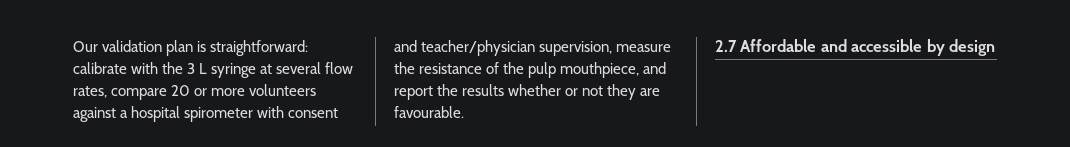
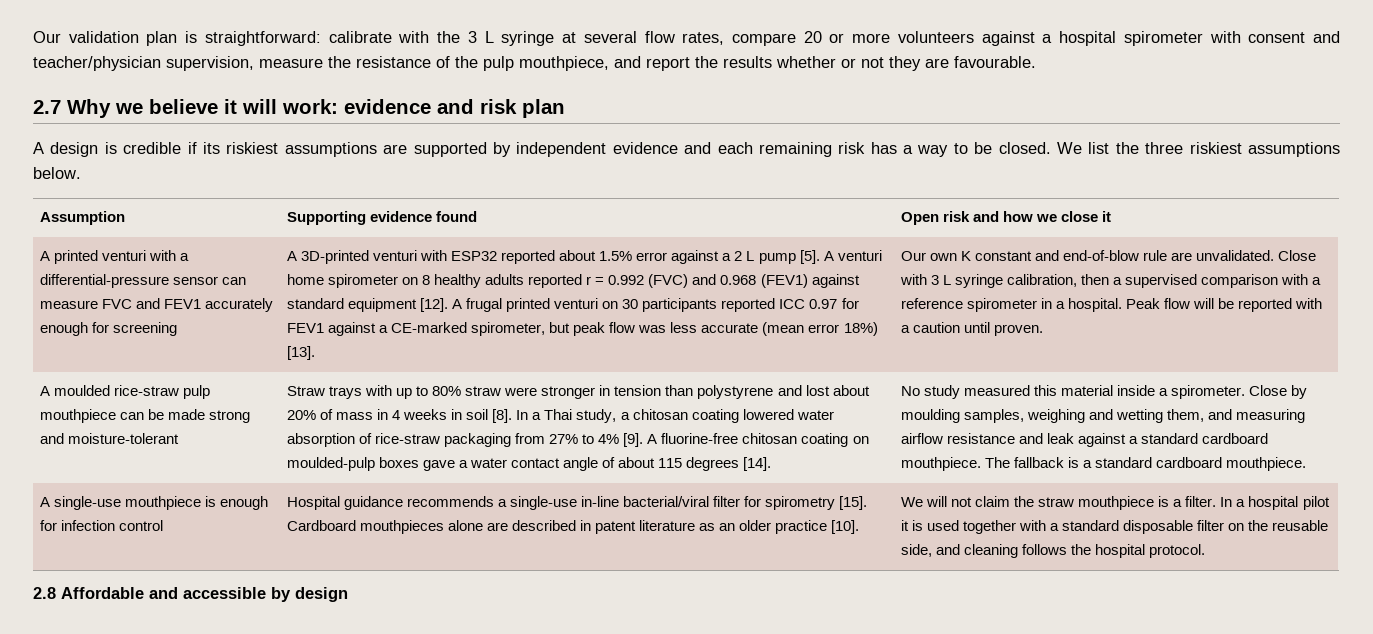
(737, 46) none -> [67,99,565,118] [33,142,1340,157] [33,167,81,179] [39,211,125,225] [286,211,477,225] [900,211,1112,225] [39,250,190,264] [39,274,246,288] [39,298,274,312] [39,322,177,336] [286,250,882,264] [286,274,860,288] [286,298,859,312] [286,322,878,336] [286,346,315,360] [900,250,1317,261] [899,274,1322,288] [900,298,1323,312] [900,322,1044,336] [39,385,211,399] [39,409,251,423] [39,433,179,444] [286,385,870,399] [286,409,834,423] [286,433,869,447] [286,457,772,471] [900,385,1308,399] [900,409,1306,423] [900,433,1269,447] [900,457,1307,471] [39,496,269,510] [39,520,163,531] [286,496,868,510] [286,520,860,534] [900,496,1330,510] [900,520,1329,534] [900,544,1206,558] [33,587,56,599] Why we believe it will work: evidence and risk plan // A design is credible if its riskiest assumptions are supported by independent evidence and each remaining risk has a way to be closed. We list the three riskiest assumptions below. // Assumption | Supporting evidence found | Open risk and how we close it // A printed venturi with a differential-pressure sensor can measure FVC and FEV1 accurately enough for screening | A 3D-printed venturi with ESP32 reported about 1.5% error against a 2 L pump [5]. A venturi home spirometer on 8 healthy adults reported r = 0.992 (FVC) and 0.968 (FEV1) against standard equipment [12]. A frugal printed venturi on 30 participants reported ICC 0.97 for FEV1 against a CE-marked spirometer, but peak flow was less accurate (mean error 18%) [13]. | Our own K constant and end-of-blow rule are unvalidated. Close with 3 L syringe calibration, then a supervised comparison with a reference spirometer in a hospital. Peak flow will be reported with a caution until proven. // A moulded rice-straw pulp mouthpiece can be made strong and moisture-tolerant | Straw trays with up to 80% straw were stronger in tension than polystyrene and lost about 20% of mass in 4 weeks in soil [8]. In a Thai study, a chitosan coating lowered water absorption of rice-straw packaging from 27% to 4% [9]. A fluorine-free chitosan coating on moulded-pulp boxes gave a water contact angle of about 115 degrees [14]. | No study measured this material inside a spirometer. Close by moulding samples, weighing and wetting them, and measuring airflow resistance and leak against a standard cardboard mouthpiece. The fallback is a standard cardboard mouthpiece. // A single-use mouthpiece is enough for infection control | Hospital guidance recommends a single-use in-line bacterial/viral filter for spirometry [15]. Cardboard mouthpieces alone are described in patent literature as an older practice [10]. | We will not claim the straw mouthpiece is a filter. In a hospital pilot it is used together with a standard disposable filter on the reusable side, and cleaning follows the hospital protocol. // 2.8

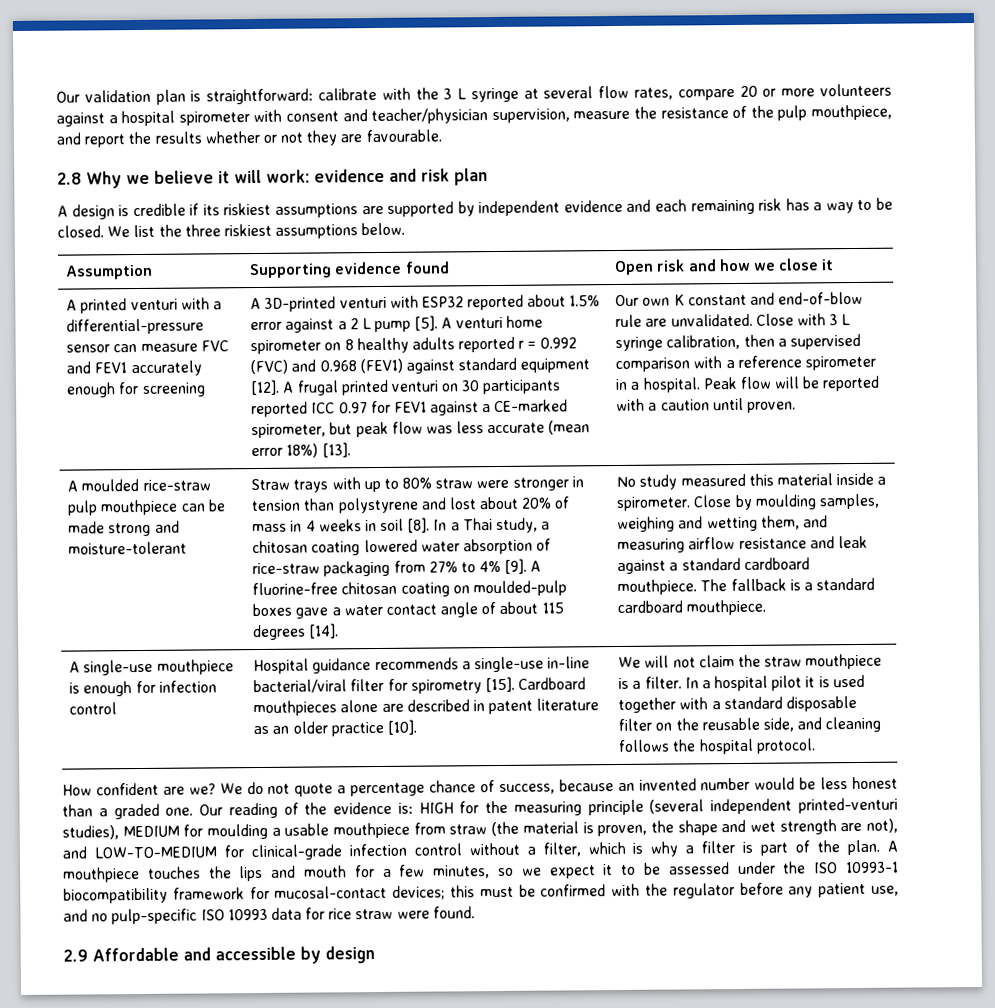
[33,100,61,114] 2.7 -> [57,172,82,185] 2.8
[33,587,56,599] 2.8 -> [62,776,898,797] [62,797,898,820] [62,818,899,840] [62,839,898,861] [63,861,899,883] [63,882,899,904] [63,906,475,925] [63,949,88,962] How confident are we? We do not quote a percentage chance of success, because an invented number would be less honest than a graded one. Our reading of the evidence is: HIGH for the measuring principle (several independent printed-venturi studies), MEDIUM for moulding a usable mouthpiece from straw (the material is proven, the shape and wet strength are not), and LOW-TO-MEDIUM for clinical-grade infection control without a filter, which is why a filter is part of the plan. A mouthpiece touches the lips and mouth for a few minutes, so we expect it to be assessed under the ISO 10993-1 biocompatibility framework for mucosal-contact devices; this must be confirmed with the regulator before any patient use, and no pulp-specific ISO 10993 data for rice straw were found. // 2.9

